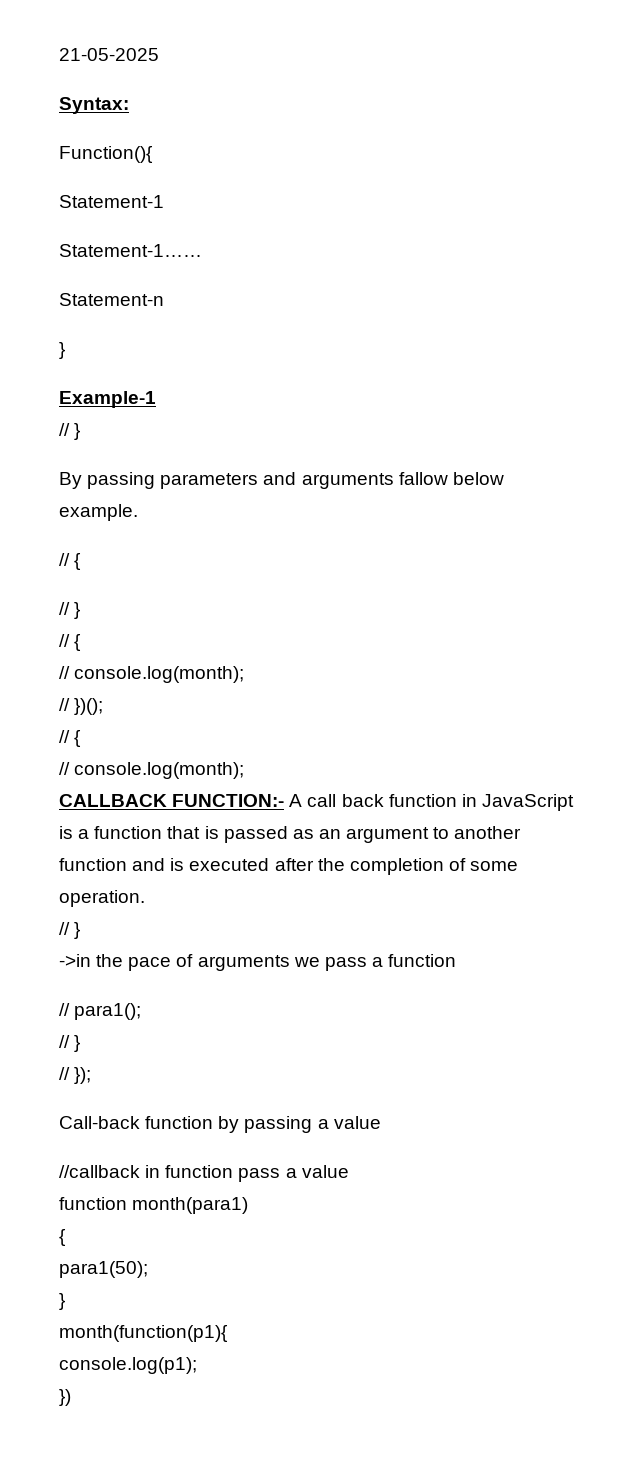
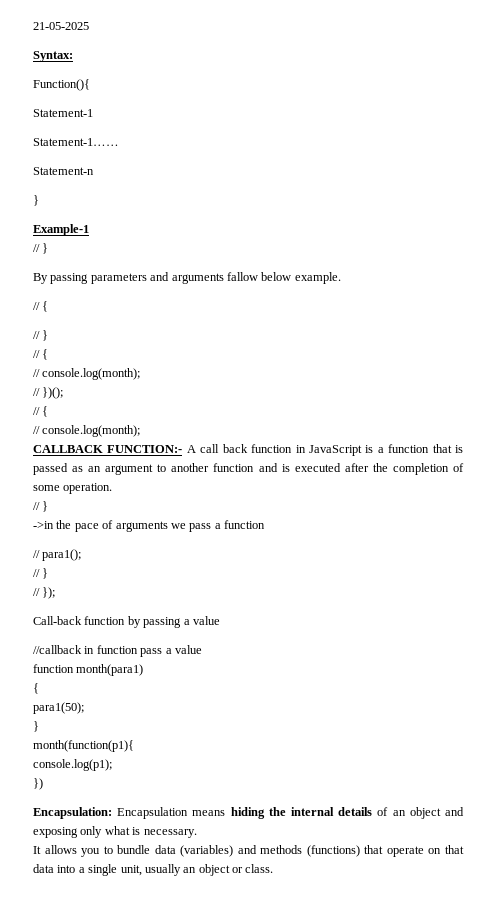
(71, 1397) none -> [33,807,464,819] [33,826,197,838] [33,845,465,857] [33,864,274,876] // Encapsulation: Encapsulation means hiding the internal details of an object and exposing only what is necessary. // It allows you to bundle data (variables) and methods (functions) that operate on that data into a single unit, usually an object or class.

